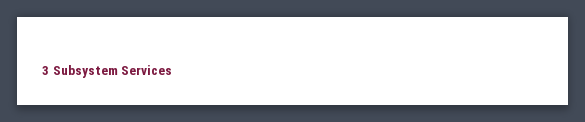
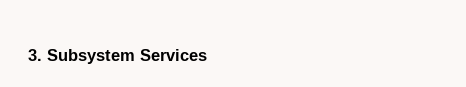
[42,66,49,75] 3 -> [28,49,42,61] 3.

